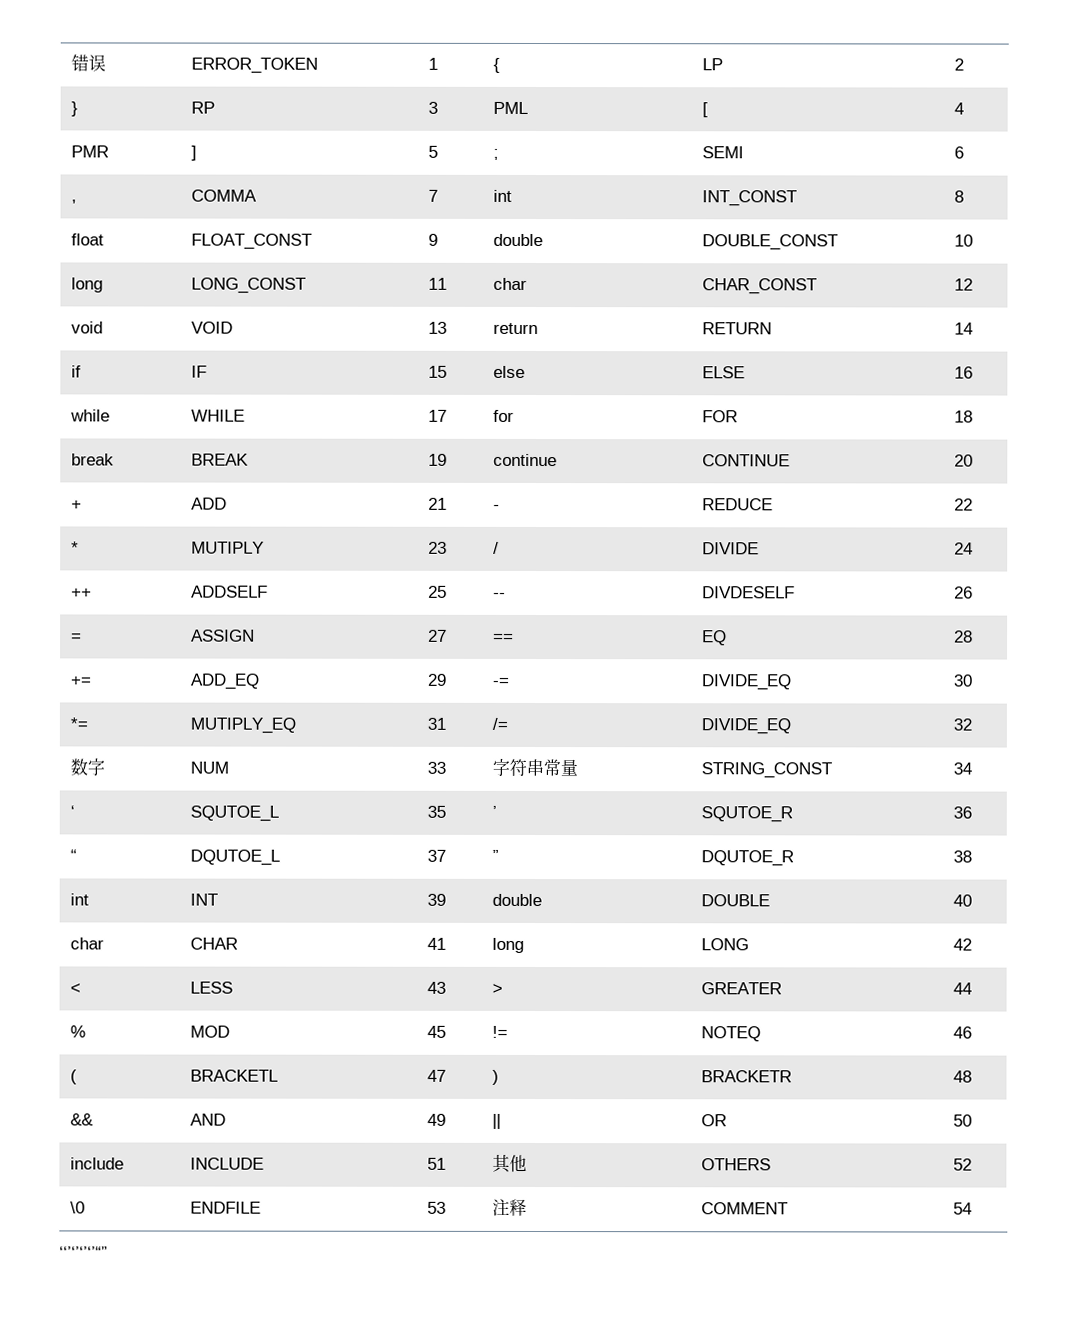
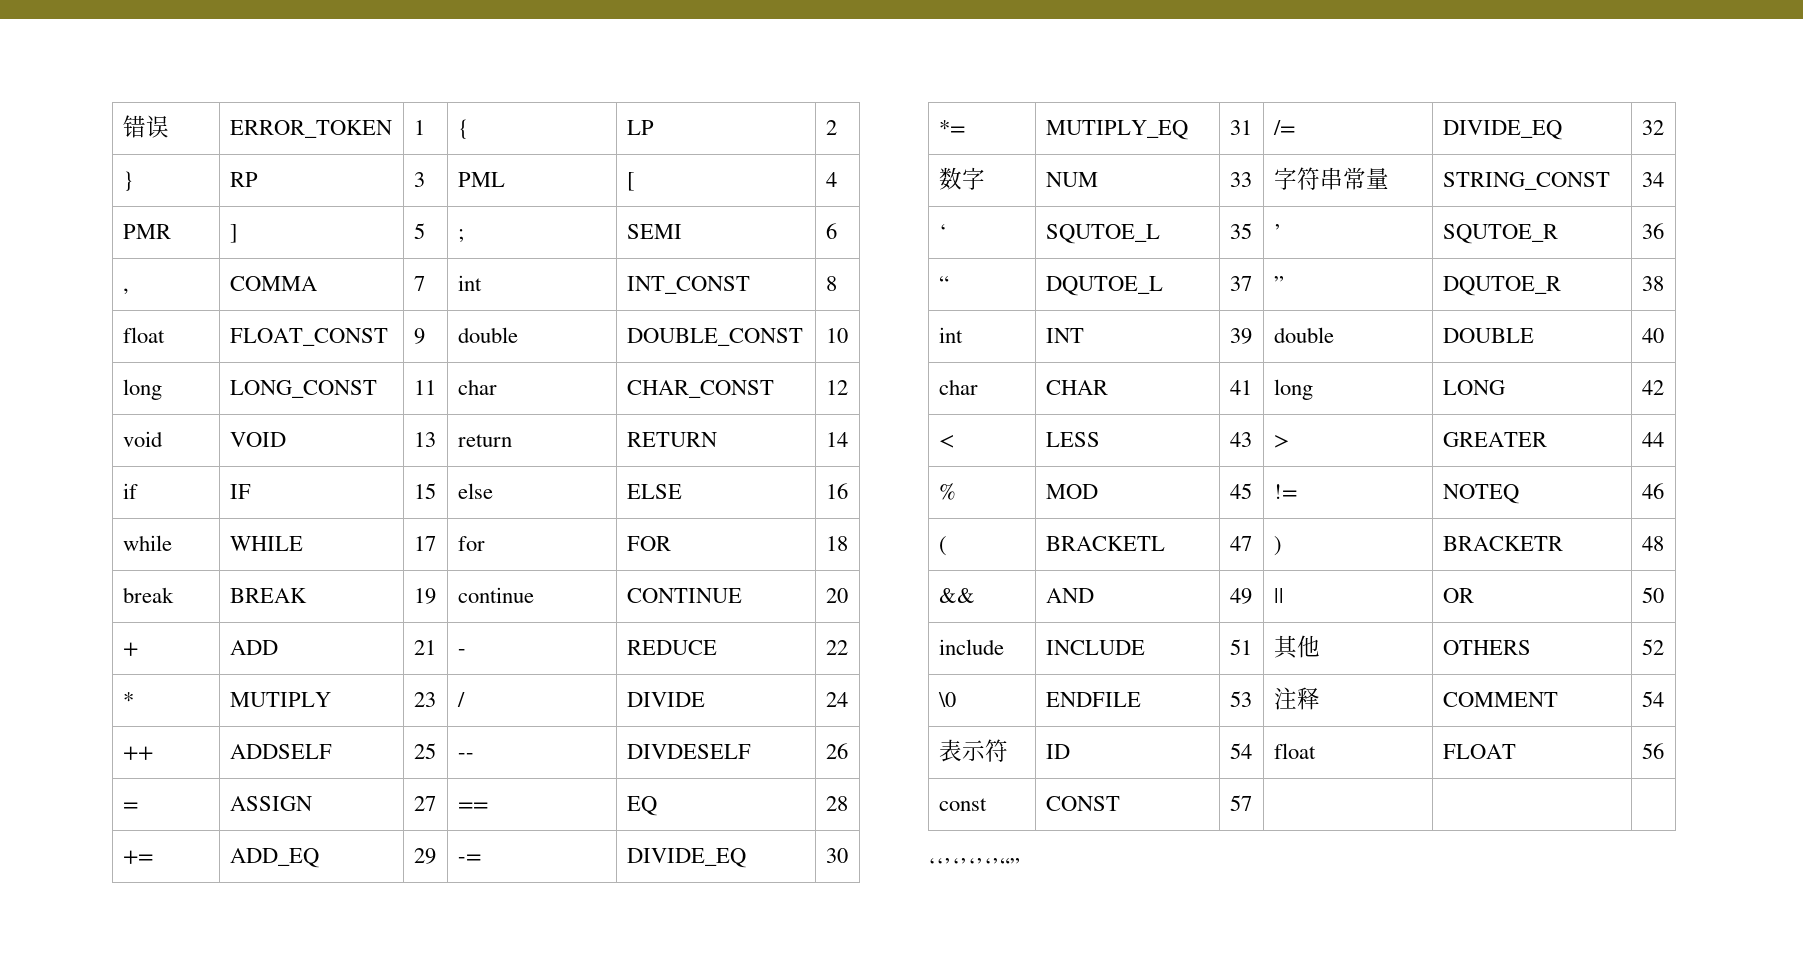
(972, 1208) none -> [938,739,1008,762] [1045,744,1070,759] [1229,743,1252,759] [1273,743,1316,759] [1442,744,1516,759] [1641,743,1664,759] [938,798,987,811] [1045,796,1120,811] [1229,795,1252,811] // 表示符 | ID | 54 | float | FLOAT | 56 // const | CONST | 57 | | |

